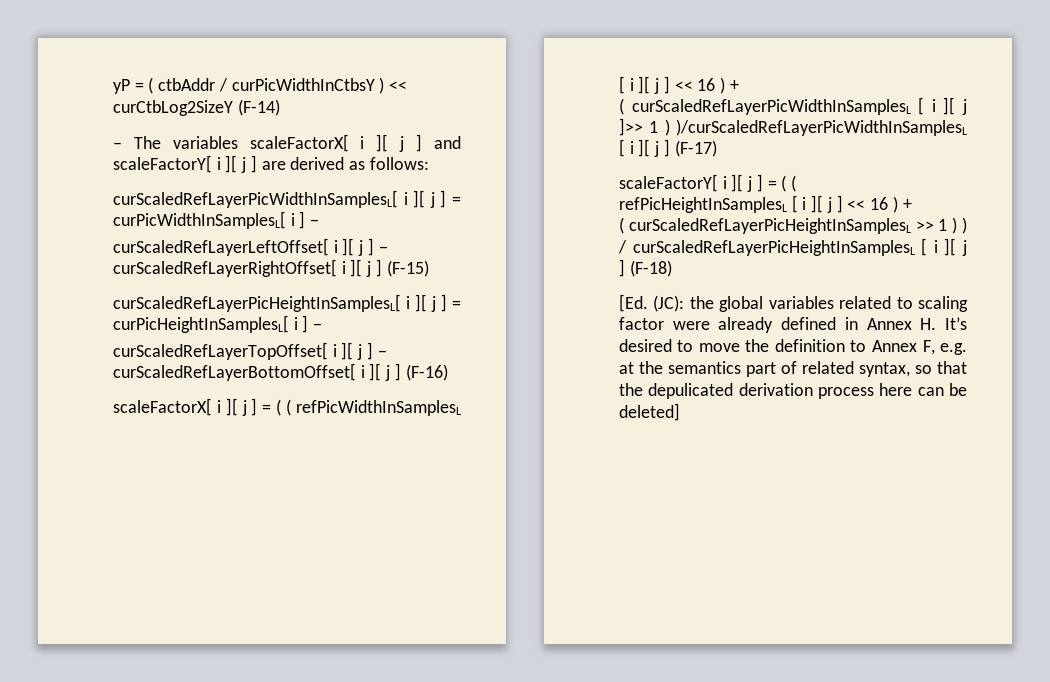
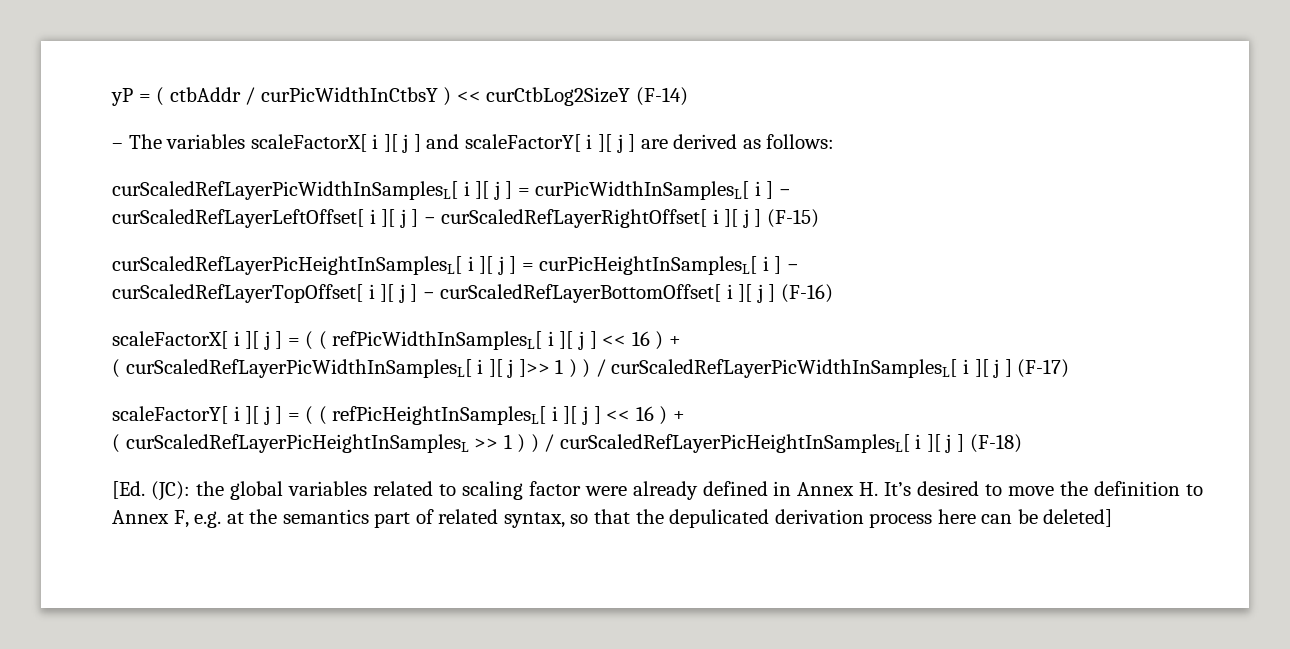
[296,400,462,416] [618,76,739,94] [618,97,925,115] refPicWidthInSamplesL [ i ][ j ] << 16 ) + // ( curScaledRefLayerPicWidthInSamplesL [ -> [332,331,681,350] [112,359,472,378] refPicWidthInSamplesL[ i ][ j ] << 16 ) + // ( curScaledRefLayerPicWidthInSamplesL[
[676,119,967,136] [618,139,625,157] )/curScaledRefLayerPicWidthInSamplesL [ -> [582,359,958,378] ) / curScaledRefLayerPicWidthInSamplesL[
[618,195,798,213] refPicHeightInSamplesL [ -> [332,406,547,425] refPicHeightInSamplesL[
[632,238,928,256] curScaledRefLayerPicHeightInSamplesL [ -> [559,434,910,453] curScaledRefLayerPicHeightInSamplesL[

